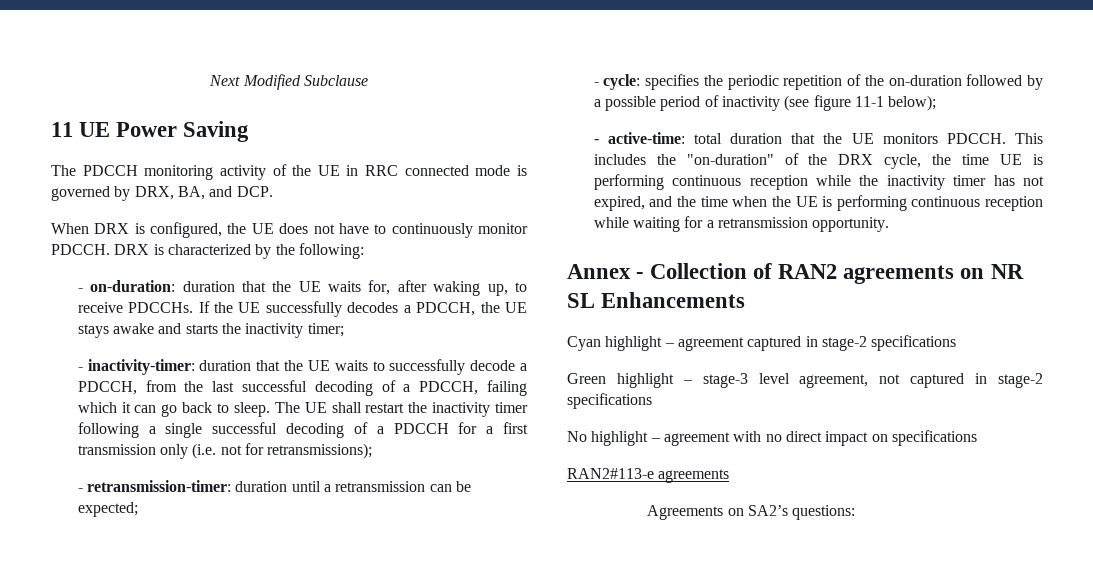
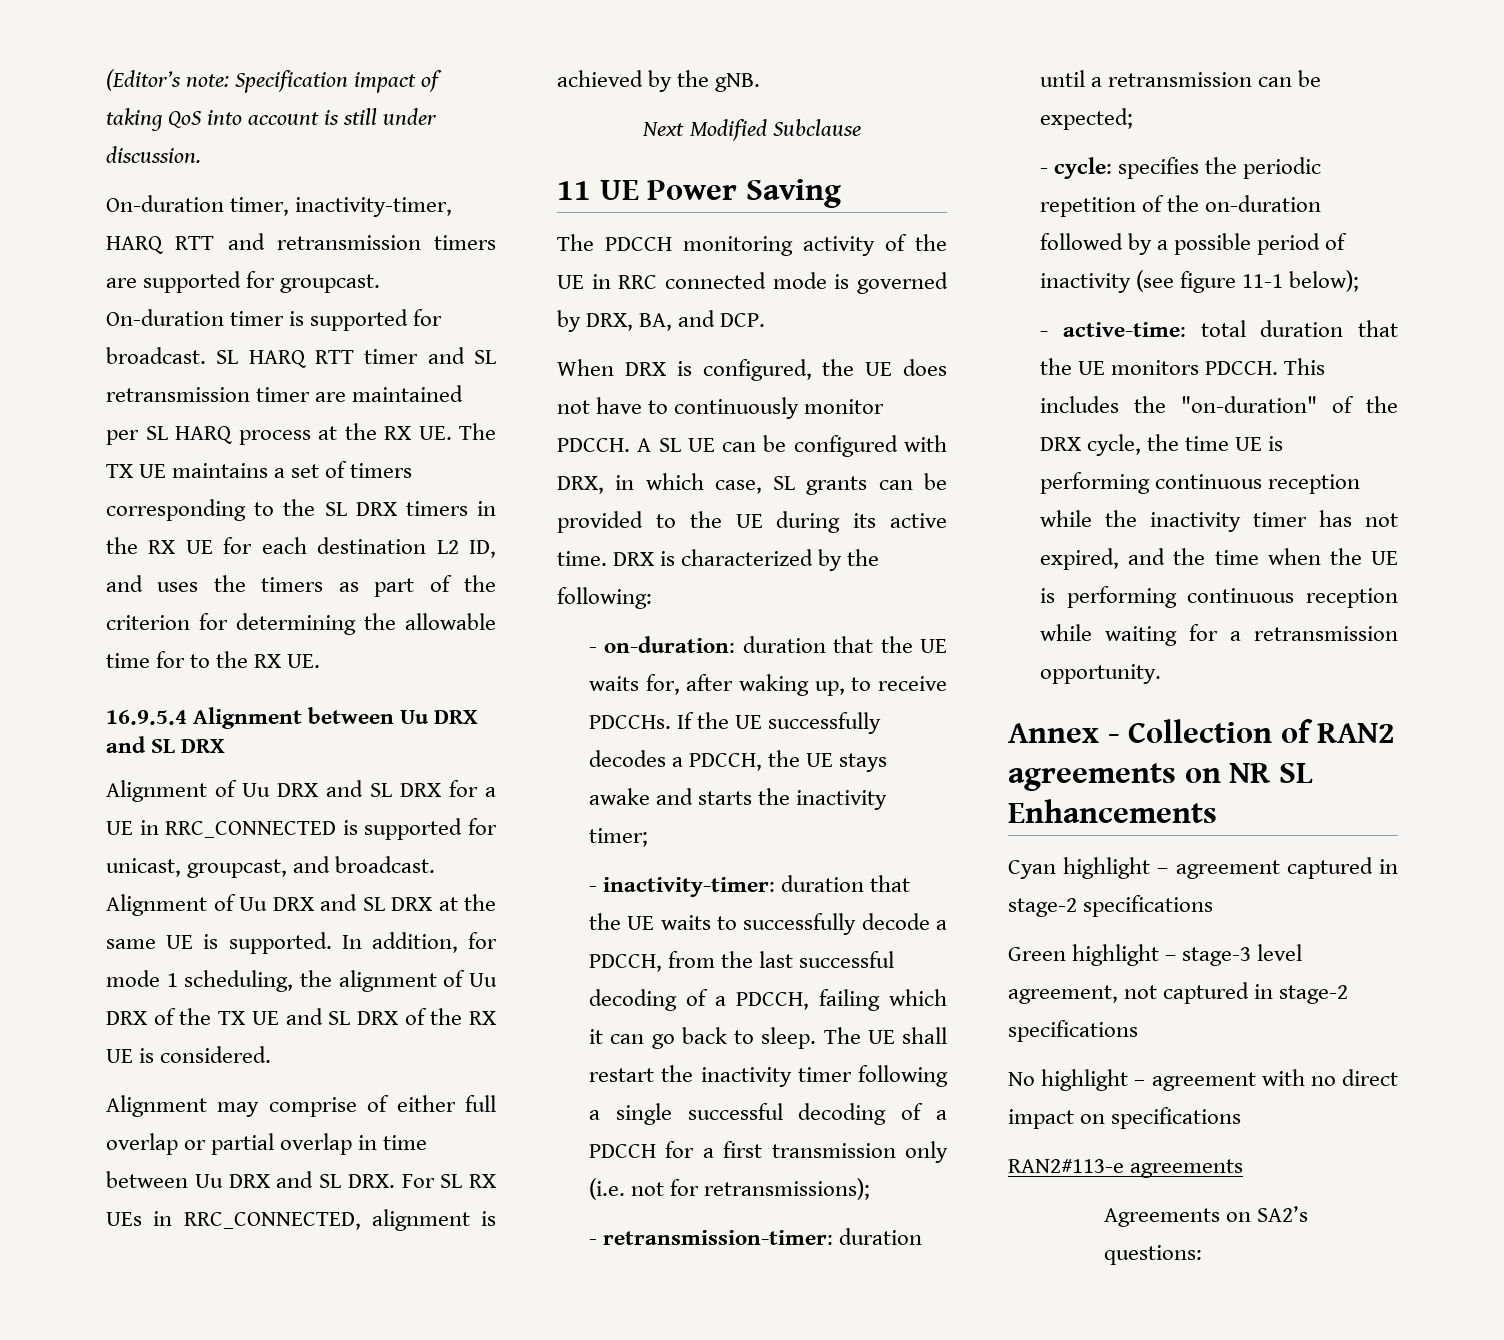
(209, 80) none -> [106,69,443,93] [106,108,438,131] [106,146,201,163] [106,195,453,217] [106,233,496,254] [106,271,381,293] [106,309,443,331] [106,347,496,368] [106,385,464,402] [106,423,496,445] [106,461,413,478] [106,499,496,521] [106,537,496,558] [106,575,496,597] [106,613,496,635] [106,651,321,668] [106,707,479,729] [106,736,226,753] [106,780,496,802] [106,818,497,840] [106,856,436,878] [106,894,496,916] [106,932,497,954] [106,970,497,992] [106,1008,496,1025] [106,1046,272,1063] [106,1095,496,1117] [106,1133,428,1155] [106,1171,496,1188] [106,1209,496,1231] [557,70,761,92] (Editor’s note: Specification impact of taking QoS into account is still under discussion. // On-duration timer, inactivity-timer, HARQ RTT and retransmission timers are supported for groupcast. On-duration timer is supported for broadcast. SL HARQ RTT timer and SL retransmission timer are maintained per SL HARQ process at the RX UE. The TX UE maintains a set of timers corresponding to the SL DRX timers in the RX UE for each destination L2 ID, and uses the timers as part of the criterion for determining the allowable time for to the RX UE. // 16.9.5.4 Alignment between Uu DRX and SL DRX // Alignment of Uu DRX and SL DRX for a UE in RRC_CONNECTED is supported for unicast, groupcast, and broadcast. Alignment of Uu DRX and SL DRX at the same UE is supported. In addition, for mode 1 scheduling, the alignment of Uu DRX of the TX UE and SL DRX of the RX UE is considered. // Alignment may comprise of either full overlap or partial overlap in time between Uu DRX and SL DRX. For SL RX UEs in RRC_CONNECTED, alignment is achieved by the gNB. //
(110, 249) none -> [637,435,947,457] [557,473,947,495] [557,511,947,533] [557,551,607,566] A SL UE can be configured with DRX, in which case, SL grants can be provided to the UE during its active time.

